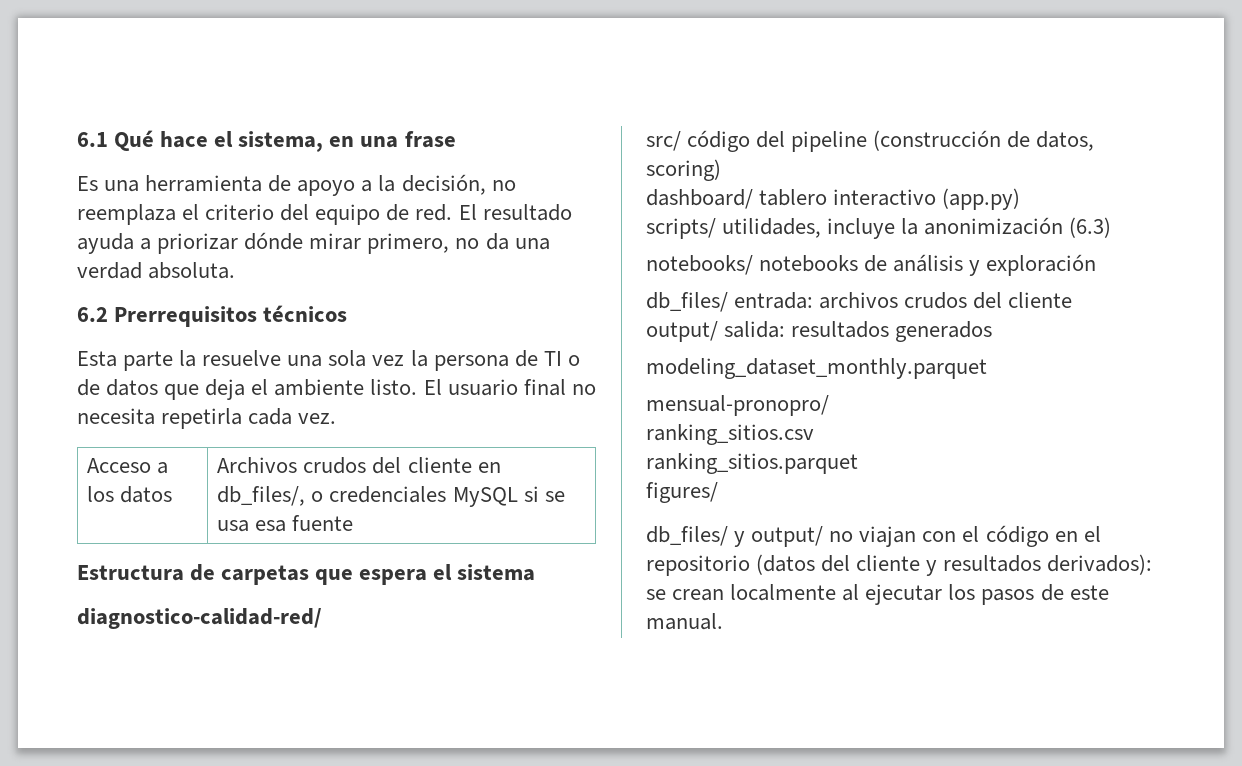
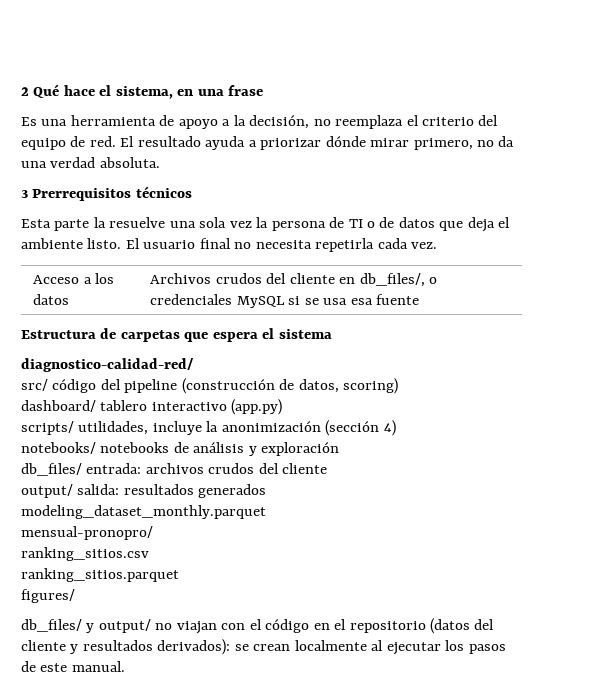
[77,132,108,147] 6.1 -> [21,87,29,96] 2
[77,307,108,322] 6.2 -> [21,190,28,198] 3
[1069,217,1112,238] (6.3) -> [325,420,396,436] (sección 4)

